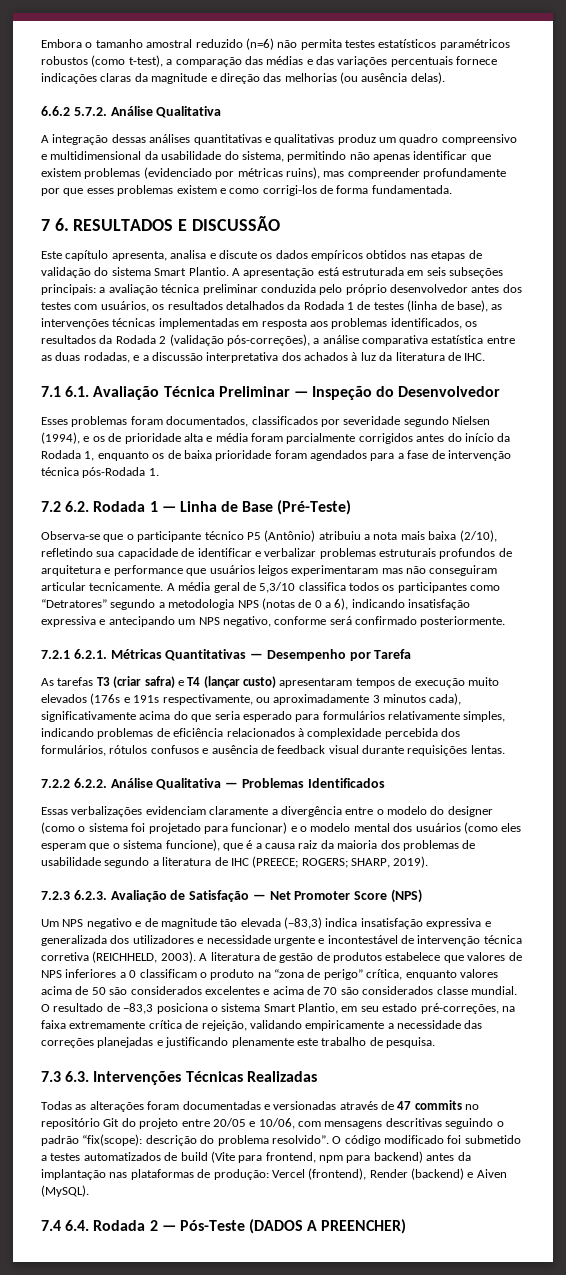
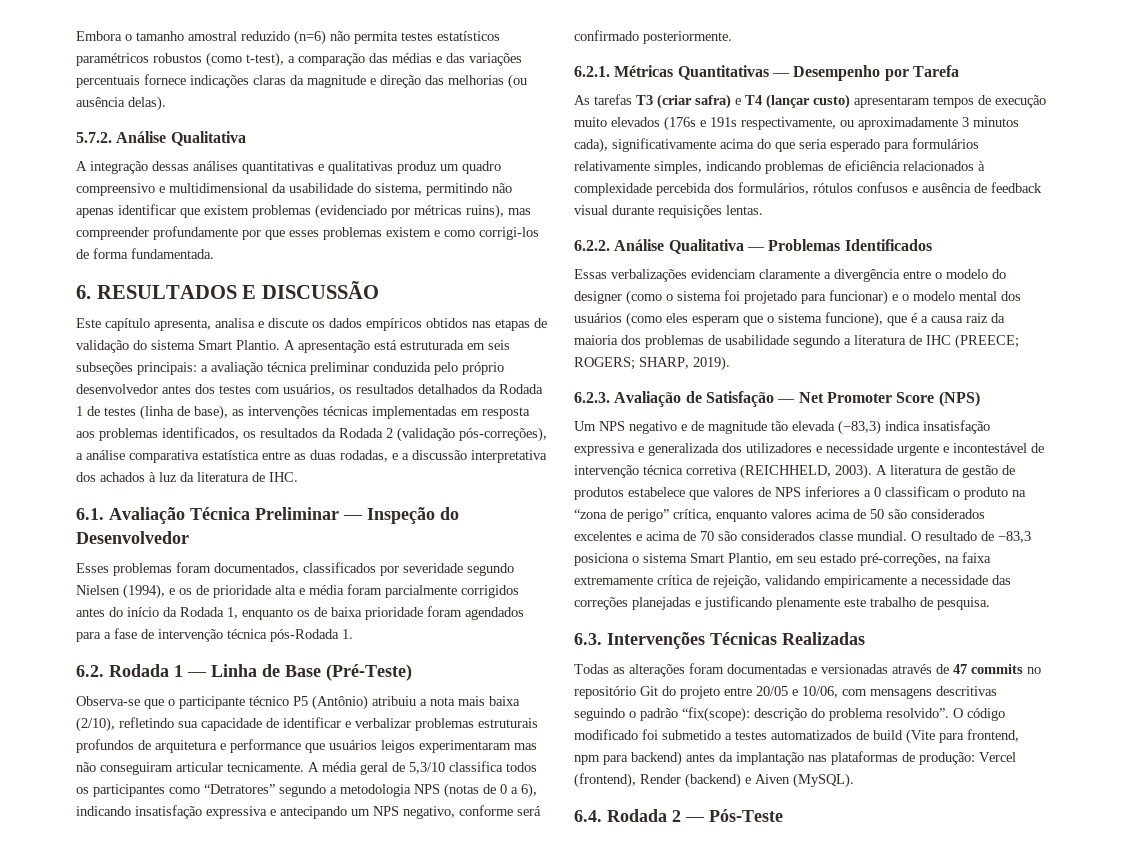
[41,106,70,116] 6.6.2 -> (166, 103) none
[41,219,50,231] 7 -> (214, 253) none
[41,386,61,397] 7.1 -> (298, 477) none
[41,501,61,512] 7.2 -> (353, 634) none
[41,650,70,659] 7.2.1 -> (732, 37) none
[41,779,70,788] 7.2.2 -> (763, 210) none
[41,891,70,900] 7.2.3 -> (730, 363) none
[41,1071,61,1082] 7.3 -> (990, 603) none
[41,1220,61,1231] 7.4 -> (854, 780) none
[249,1219,407,1234] (DADOS A PREENCHER) -> (783, 815) none

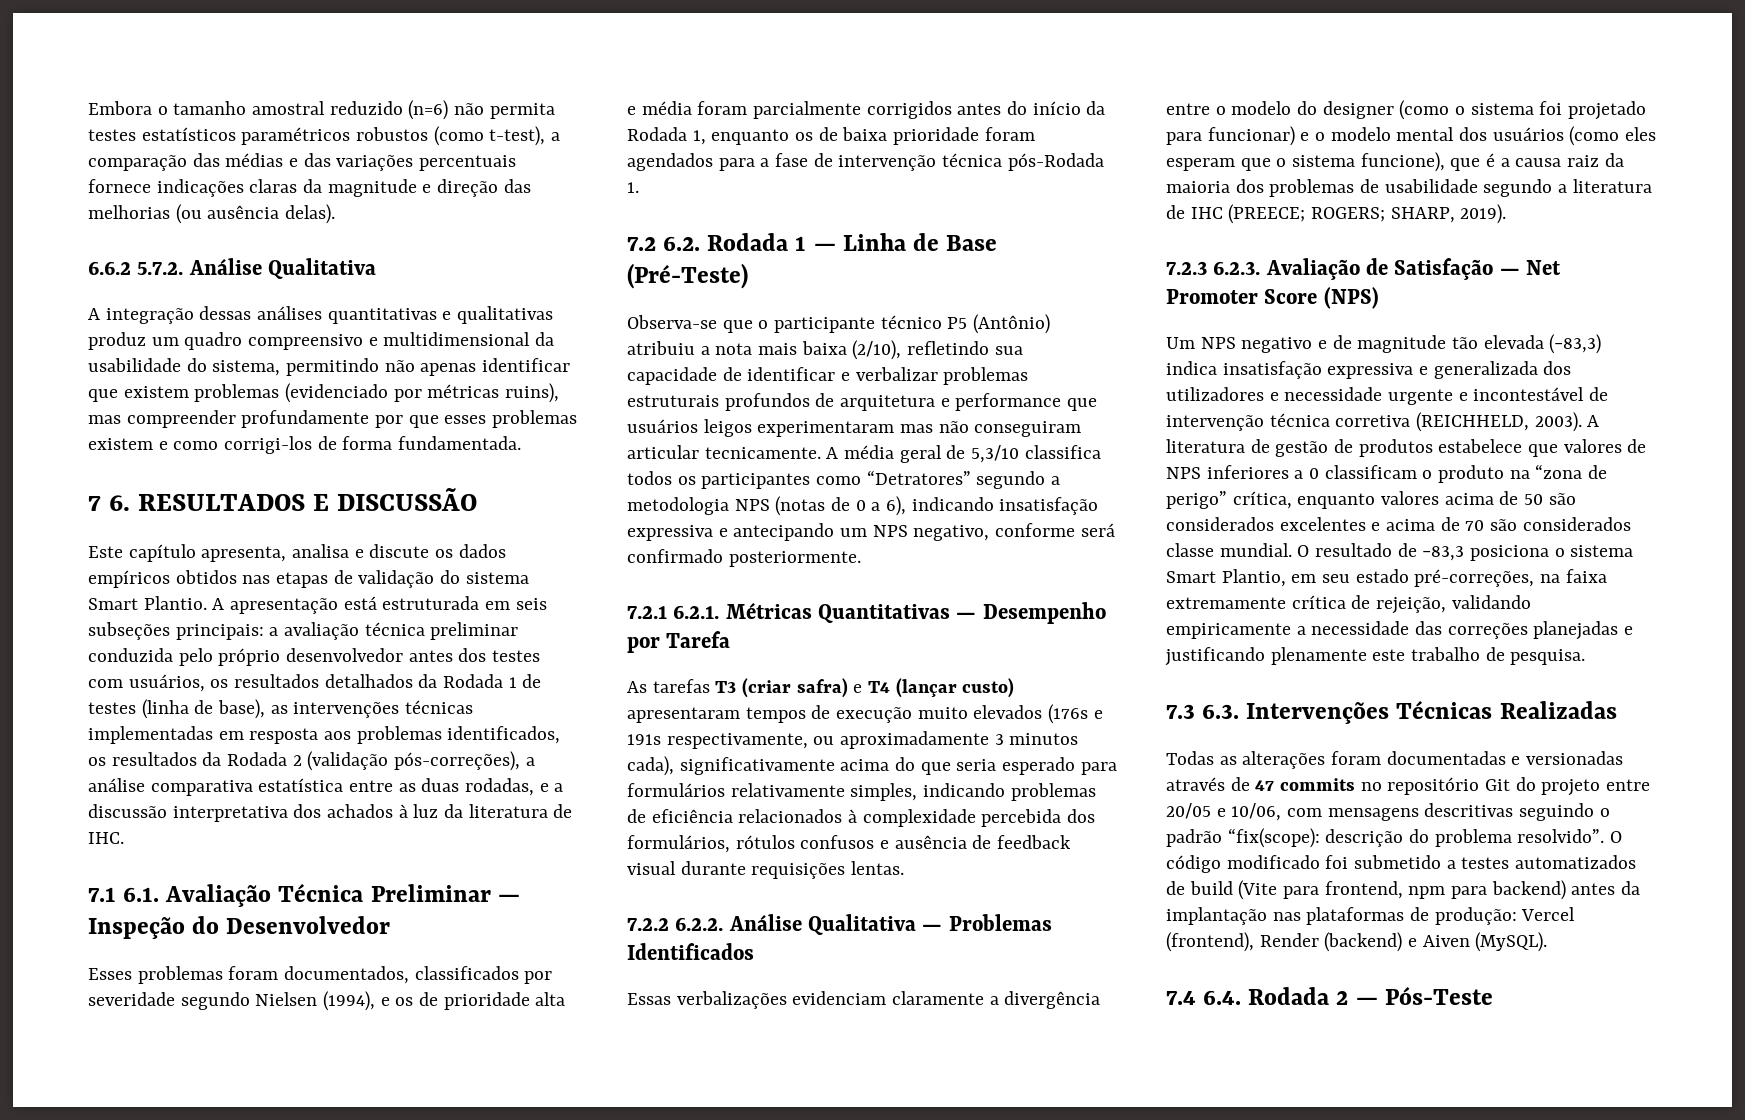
(166, 103) none -> [88,261,131,275] 6.6.2
(214, 253) none -> [88,496,101,511] 7
(298, 477) none -> [88,887,116,902] 7.1
(353, 634) none -> [627,237,656,251] 7.2
(732, 37) none -> [627,606,667,619] 7.2.1
(763, 210) none -> [627,918,669,931] 7.2.2
(730, 363) none -> [1166,261,1207,275] 7.2.3
(990, 603) none -> [1166,704,1195,719] 7.3
(854, 780) none -> [1166,991,1196,1005] 7.4

